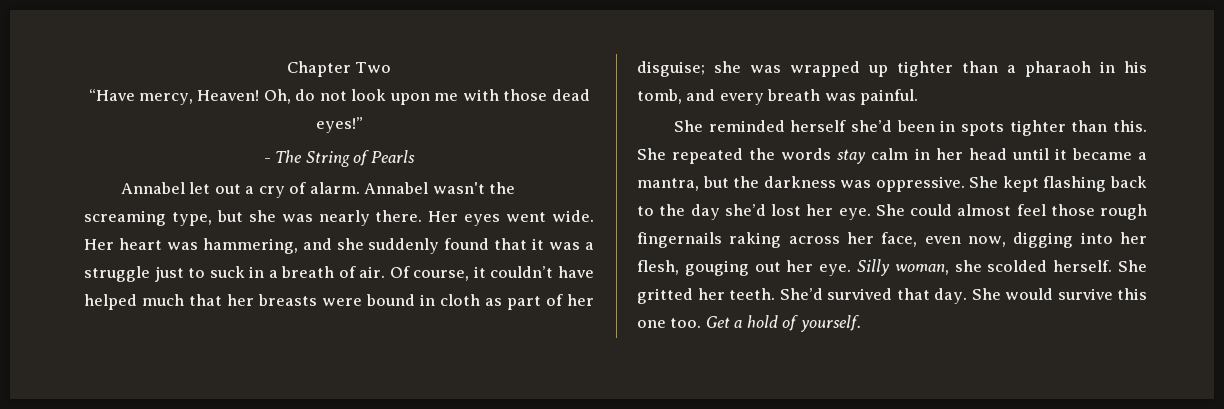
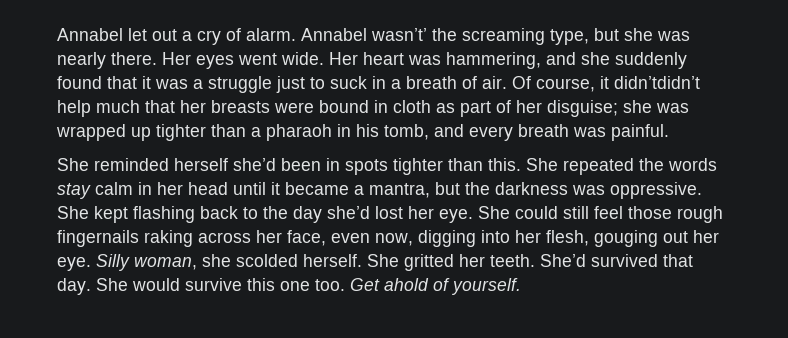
[286,61,392,77] [88,89,590,105] [315,117,363,133] [263,150,416,167] Chapter Two // “Have mercy, Heaven! Oh, do not look upon me with those dead eyes!” // - The String of Pearls // -> (57, 34) none
[432,182,485,194] wasn't -> [371,28,427,41] wasn’t’
[490,266,595,278] [84,294,137,310] couldn’t have helped -> [614,76,700,89] [57,100,91,117] didn’tdidn’t help
[957,204,1012,216] almost -> [563,206,589,219] still
[734,315,778,328] a hold -> [384,278,429,291] ahold

